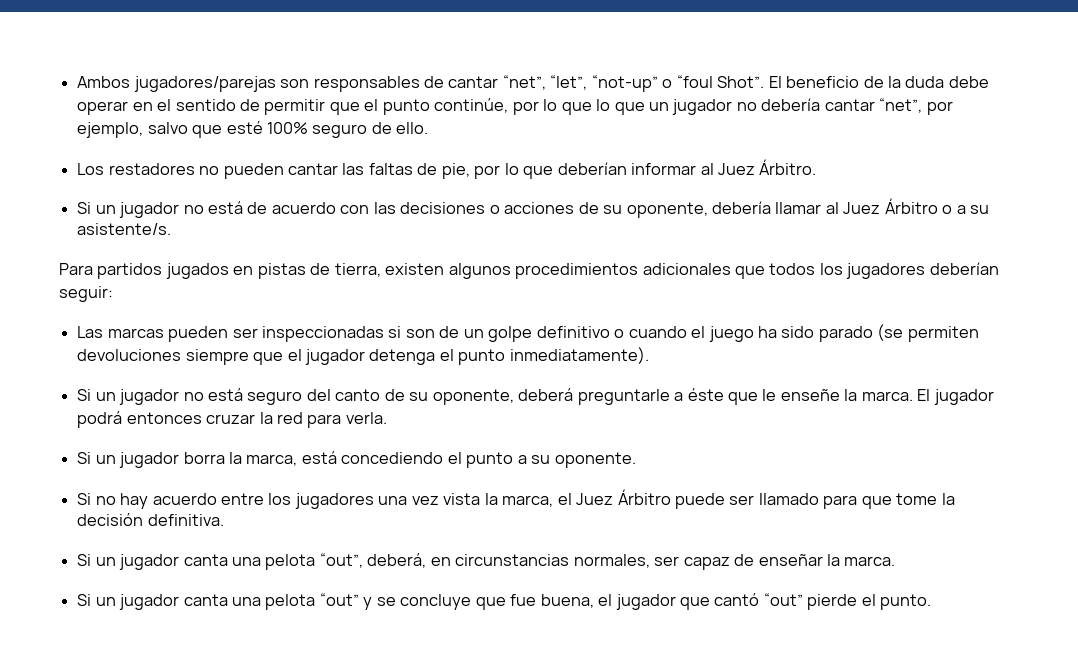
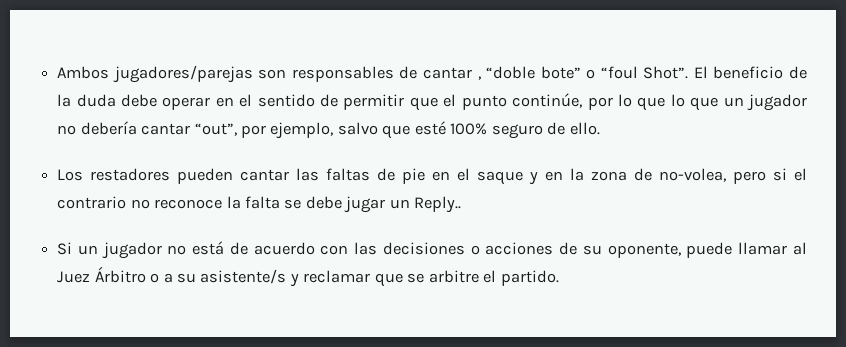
[502,75,658,92] “net”, “let”, “not-up” -> [477,66,581,80] , “doble bote”
[879,98,923,113] “net”, -> [194,123,237,136] “out”,
[199,166,220,175] no -> (171, 174) none
[441,159,817,179] pie, por lo que deberían informar al Juez Árbitro. -> [402,168,808,185] [57,196,462,213] pie en el saque y en la zona de no-volea, pero si el contrario no reconoce la falta se debe jugar un Reply..
[711,201,771,214] debería -> [686,242,733,258] puede
[77,223,172,235] [59,262,999,279] [59,286,113,302] [77,324,979,342] [77,347,649,365] [77,388,994,405] [77,411,387,428] [77,451,636,468] [77,489,955,509] [77,513,224,526] [77,553,896,570] [77,593,932,610] asistente/s. // Para partidos jugados en pistas de tierra, existen algunos procedimientos adicionales que todos los jugadores deberían seguir: // Las marcas pueden ser inspeccionadas si son de un golpe definitivo o cuando el juego ha sido parado (se permiten devoluciones siempre que el jugador detenga el punto inmediatamente). // Si un jugador no está seguro del canto de su oponente, deberá preguntarle a éste que le enseñe la marca. El jugador podrá entonces cruzar la red para verla. // Si un jugador borra la marca, está concediendo el punto a su oponente. // Si no hay acuerdo entre los jugadores una vez vista la marca, el Juez Árbitro puede ser llamado para que tome la decisión definitiva. // Si un jugador canta una pelota “out”, deberá, en circunstancias normales, ser capaz de enseñar la marca. // Si un jugador canta una pelota “out” y se concluye que fue buena, el jugador que cantó “out” pierde el punto. -> [200,269,559,287] asistente/s y reclamar que se arbitre el partido.

